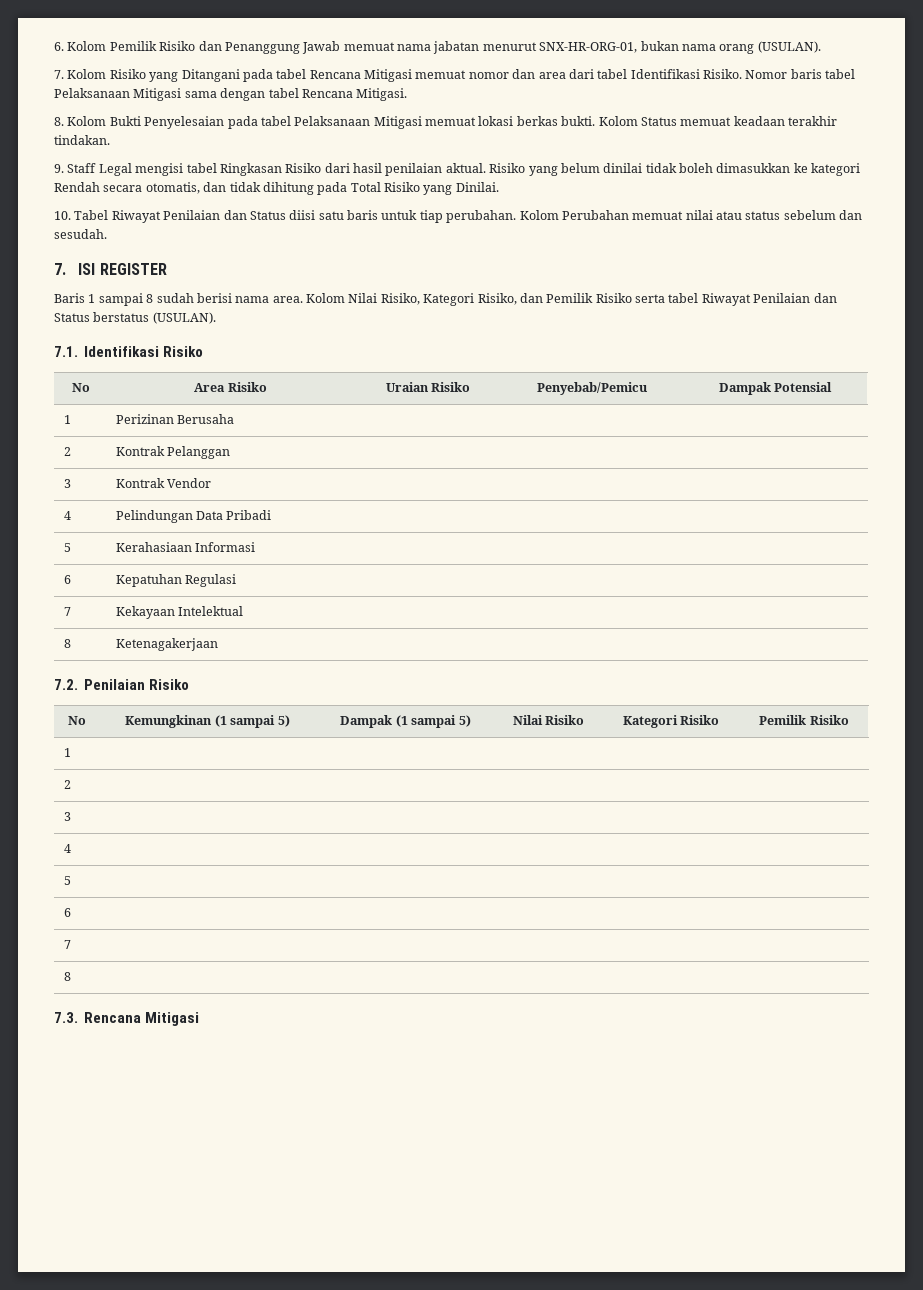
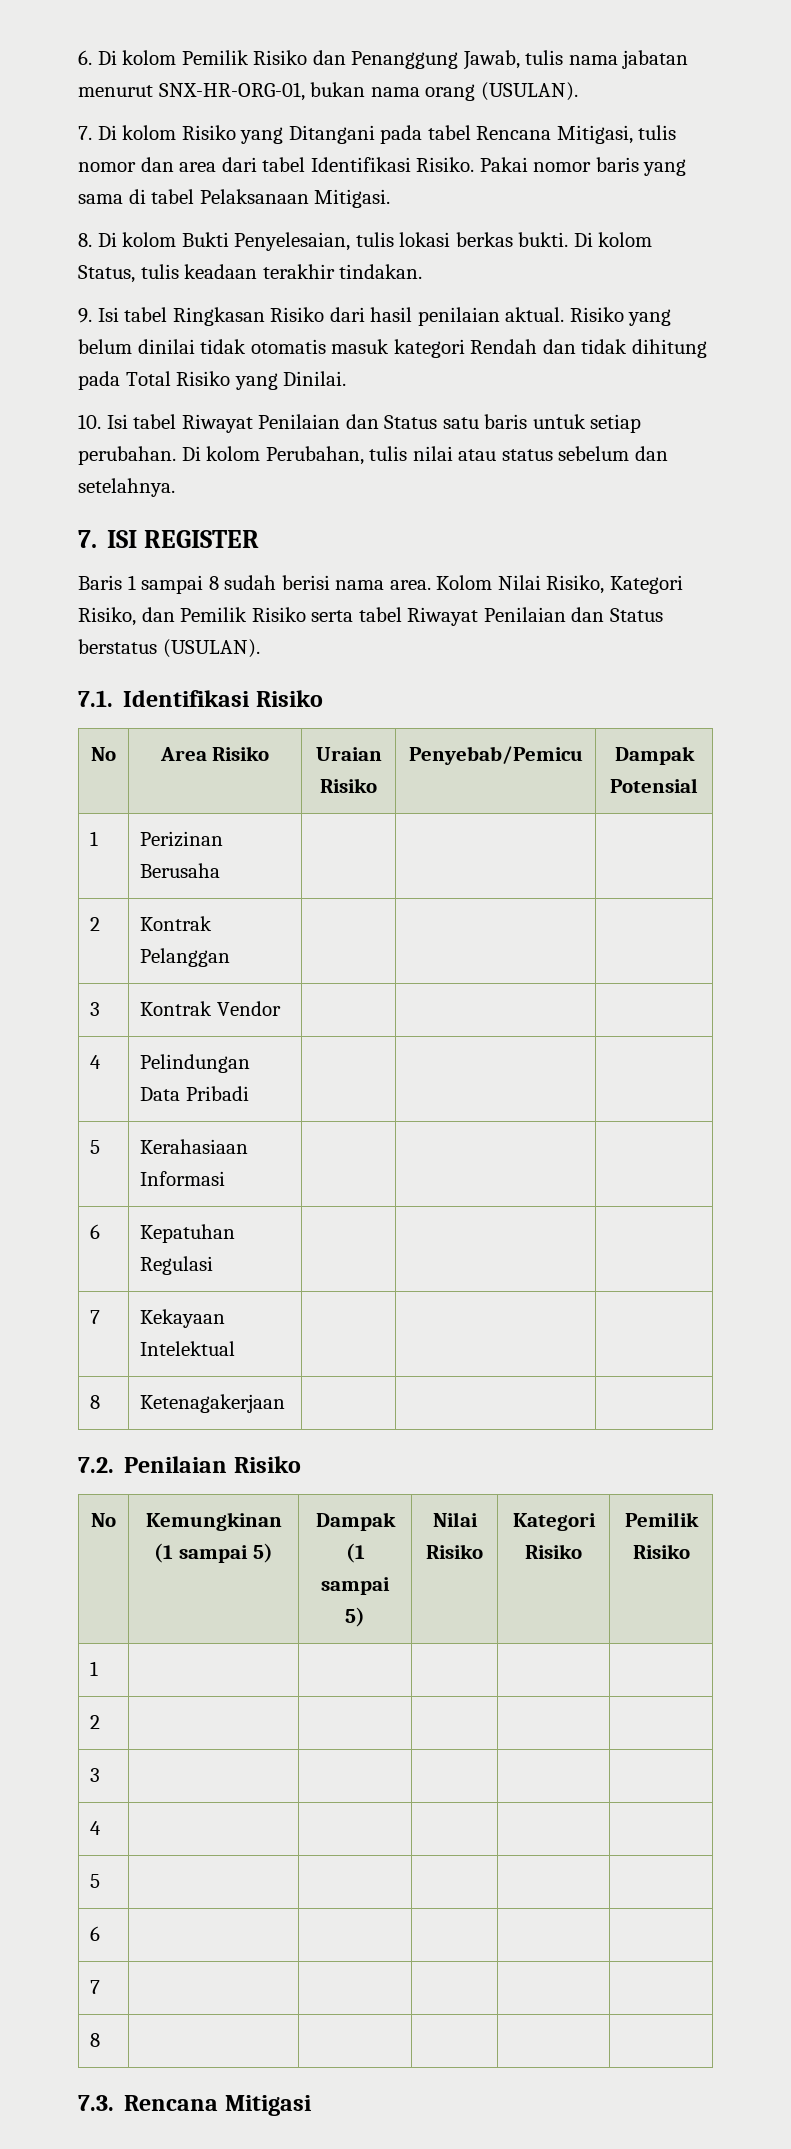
[67,41,107,51] Kolom -> [97,50,177,65] Di kolom
[302,41,395,54] Jawab memuat -> [462,50,564,70] Jawab, tulis
[67,69,107,79] Kolom -> [97,125,177,140] Di kolom
[364,69,467,82] Mitigasi memuat -> [556,125,677,144] Mitigasi, tulis
[745,69,856,79] [54,88,408,101] [54,116,732,129] Nomor baris tabel Pelaksanaan Mitigasi sama dengan tabel Rencana Mitigasi. // 8. Kolom Bukti Penyelesaian pada tabel Pelaksanaan Mitigasi memuat lokasi berkas bukti. Kolom Status memuat -> [479,157,687,176] [78,189,391,208] [78,232,653,251] [78,264,179,283] Pakai nomor baris yang sama di tabel Pelaksanaan Mitigasi. // 8. Di kolom Bukti Penyelesaian, tulis lokasi berkas bukti. Di kolom Status, tulis
[67,163,184,176] Staff Legal mengisi -> [97,307,119,322] Isi
[679,163,861,176] [54,182,200,194] boleh dimasukkan ke kategori Rendah secara otomatis, -> [250,339,538,358] otomatis masuk kategori Rendah
[74,210,316,223] Tabel Riwayat Penilaian dan Status diisi -> [106,414,438,433] Isi tabel Riwayat Penilaian dan Status
[419,210,684,223] tiap perubahan. Kolom Perubahan memuat -> [590,414,642,433] [78,446,408,465] setiap perubahan. Di kolom Perubahan, tulis
[54,229,107,239] sesudah. -> [78,478,175,497] setelahnya.

